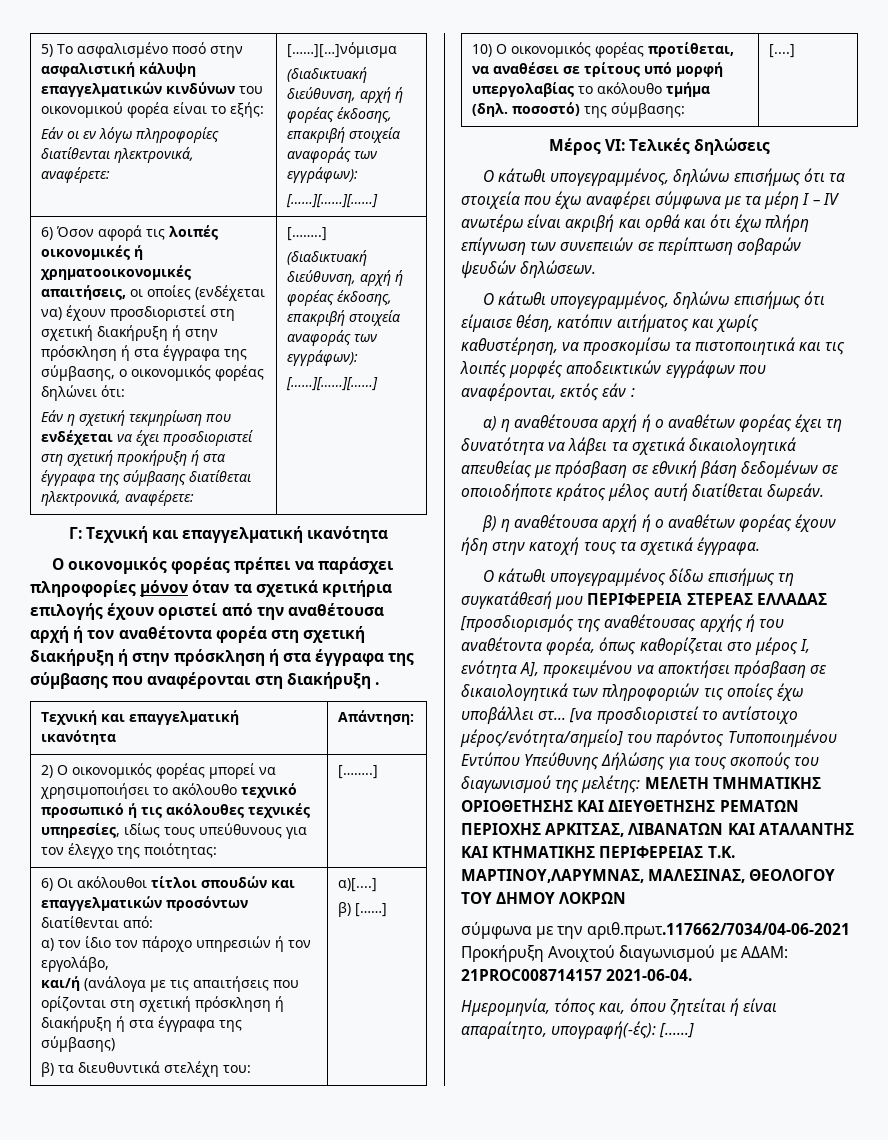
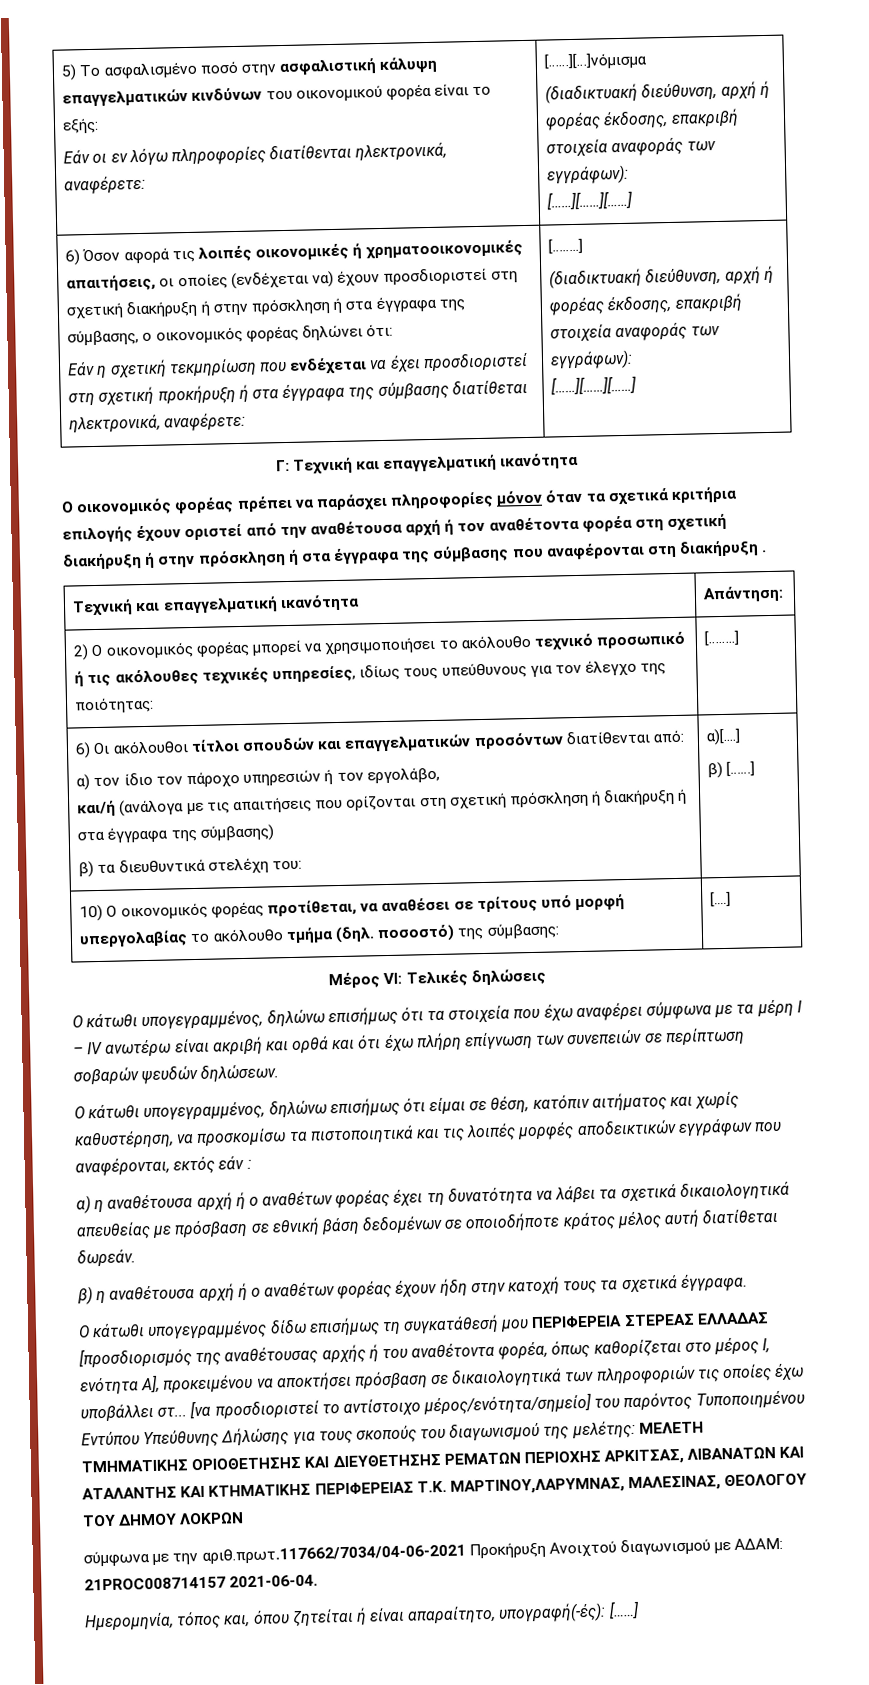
[461,314,513,332] είμαισε -> [429,1097,488,1115] είμαι σε

